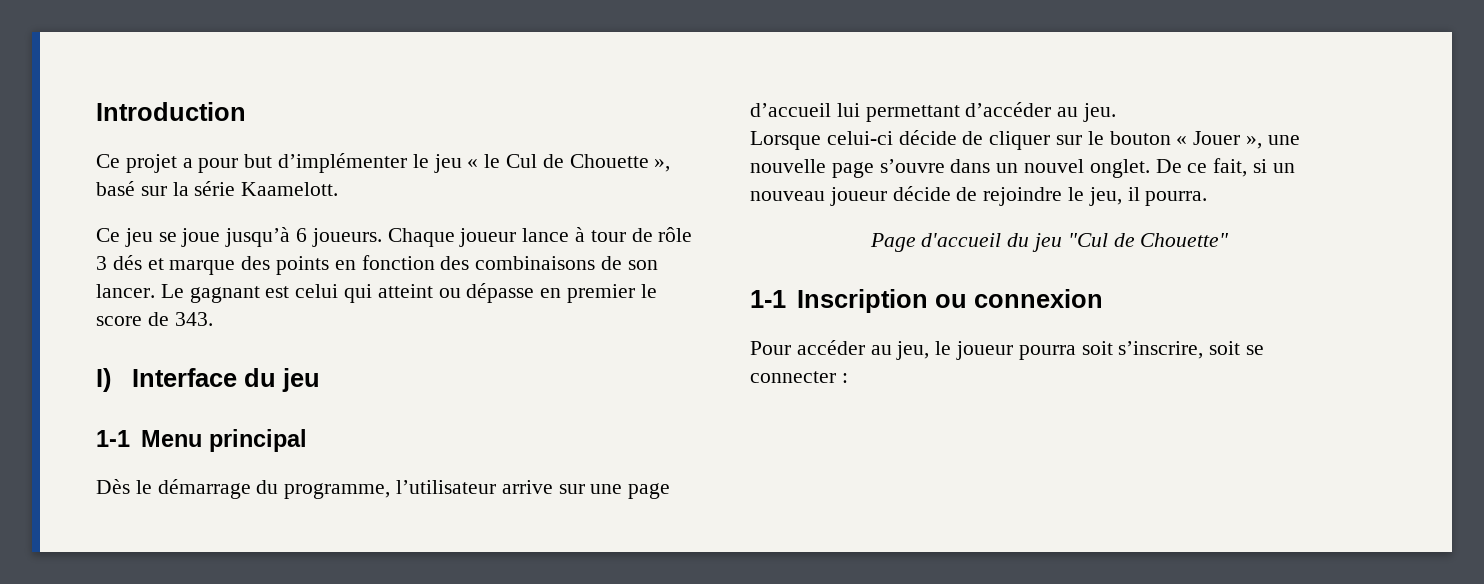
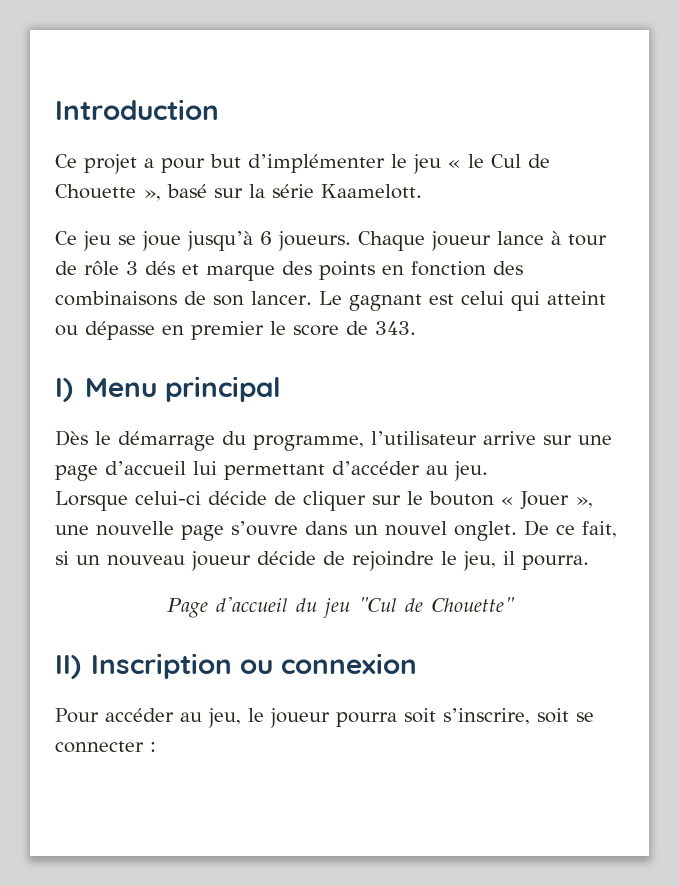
[131,368,320,392] [96,430,130,447] Interface du jeu // 1-1 -> (73, 390) none
[750,290,786,308] 1-1 -> [55,655,81,679] II)

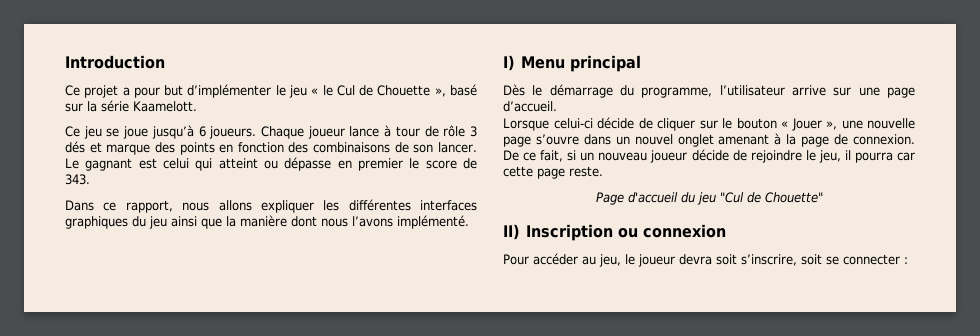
(416, 328) none -> [65,199,477,213] [65,215,469,229] // Dans ce rapport, nous allons expliquer les différentes interfaces graphiques du jeu ainsi que la manière dont nous l’avons implémenté.
[105,461,488,481] d’accueil lui permettant d’accéder au jeu. -> [503,101,557,112] d’accueil.
[454,521,517,541] onglet. -> [677,133,916,147] onglet amenant à la page de connexion.
[522,555,589,570] pourra. -> [854,152,915,163] [503,166,603,179] pourra car cette page reste.
[335,712,397,727] pourra -> [679,254,712,265] devra

